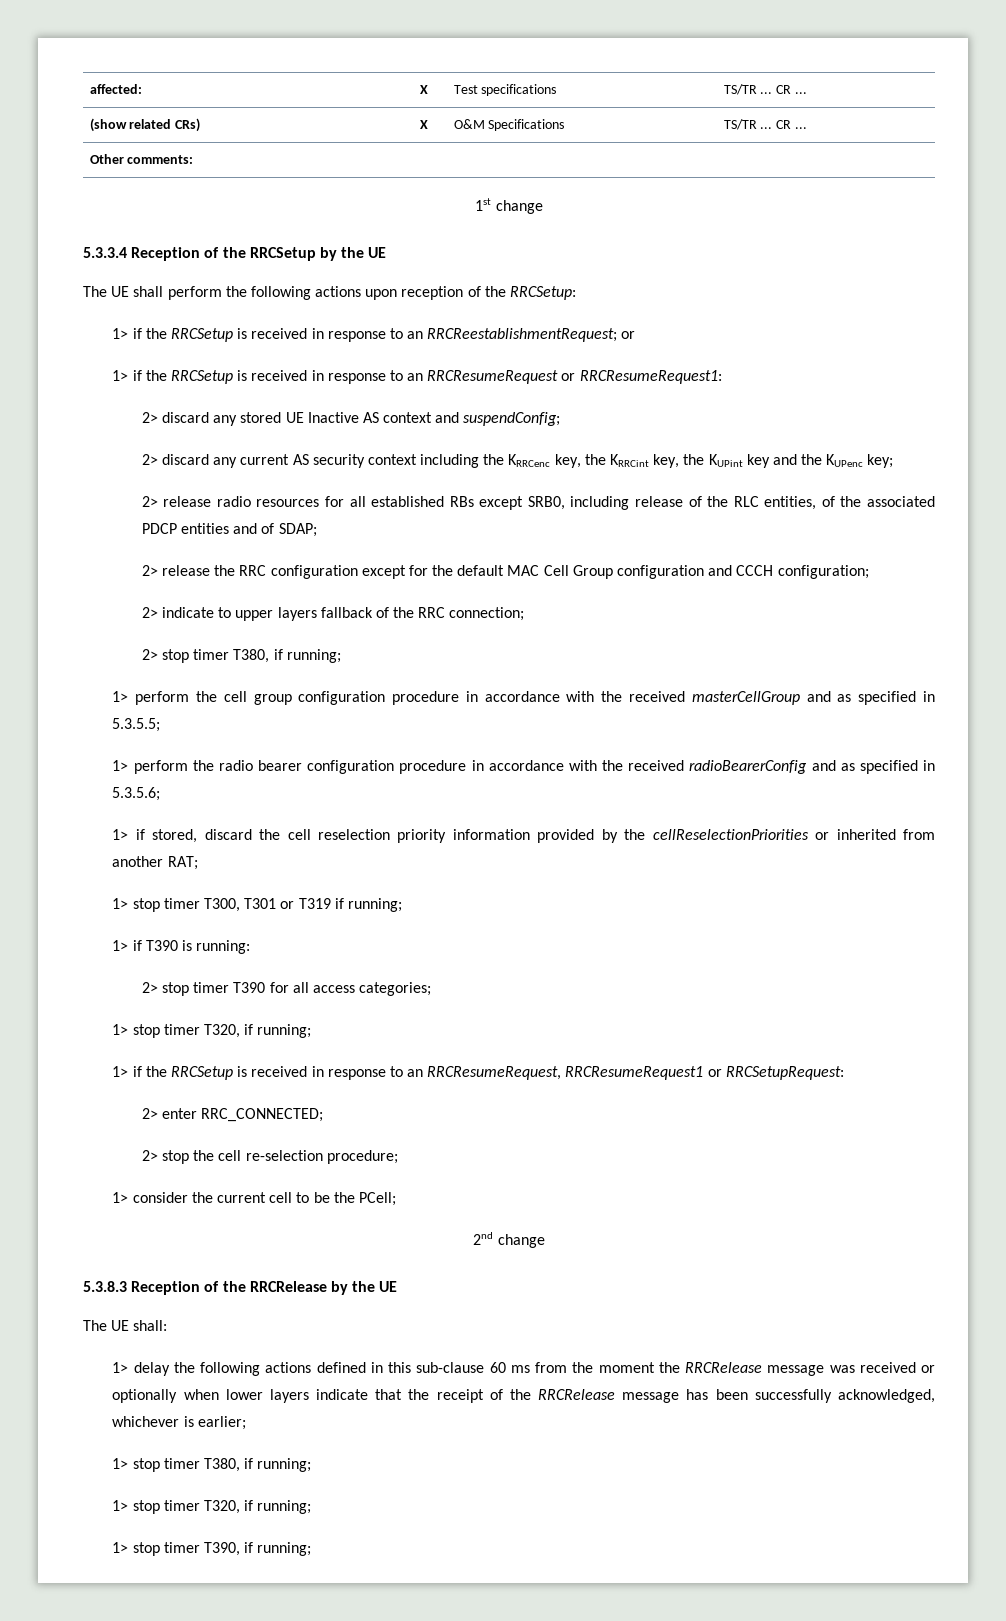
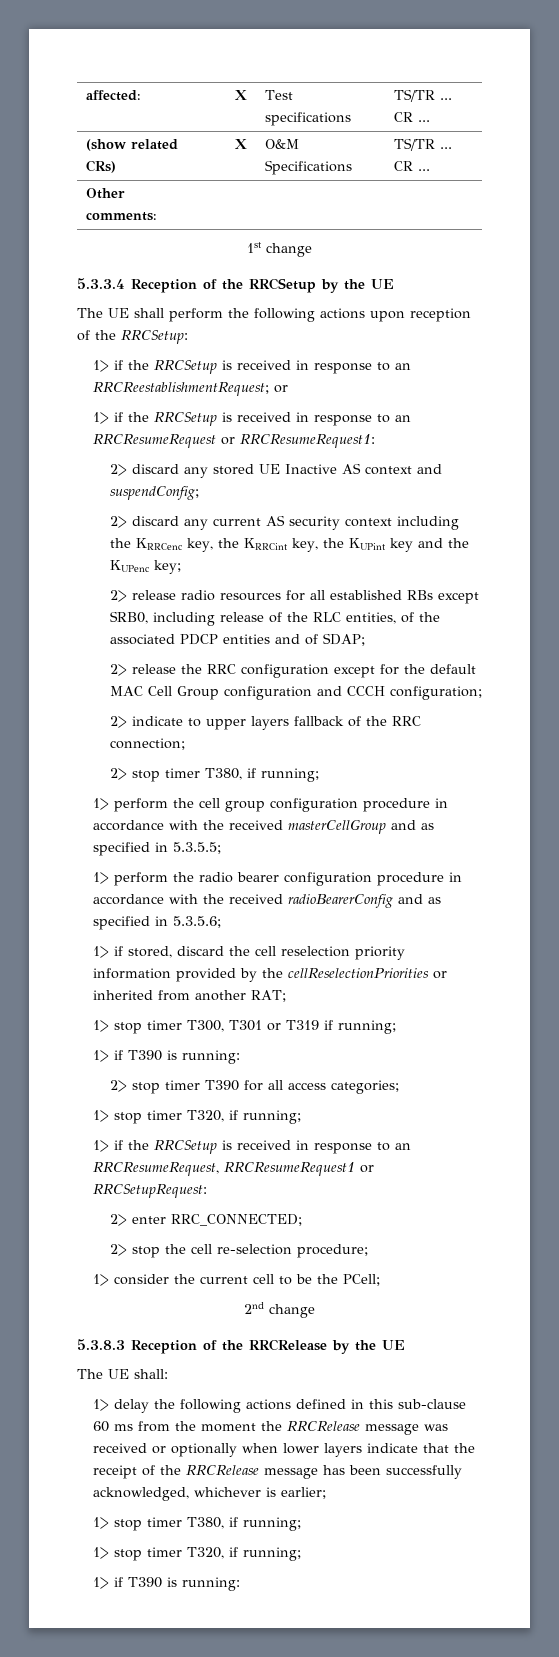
[132,1542,312,1556] stop timer T390, if running; -> [114,1577,241,1591] if T390 is running:

